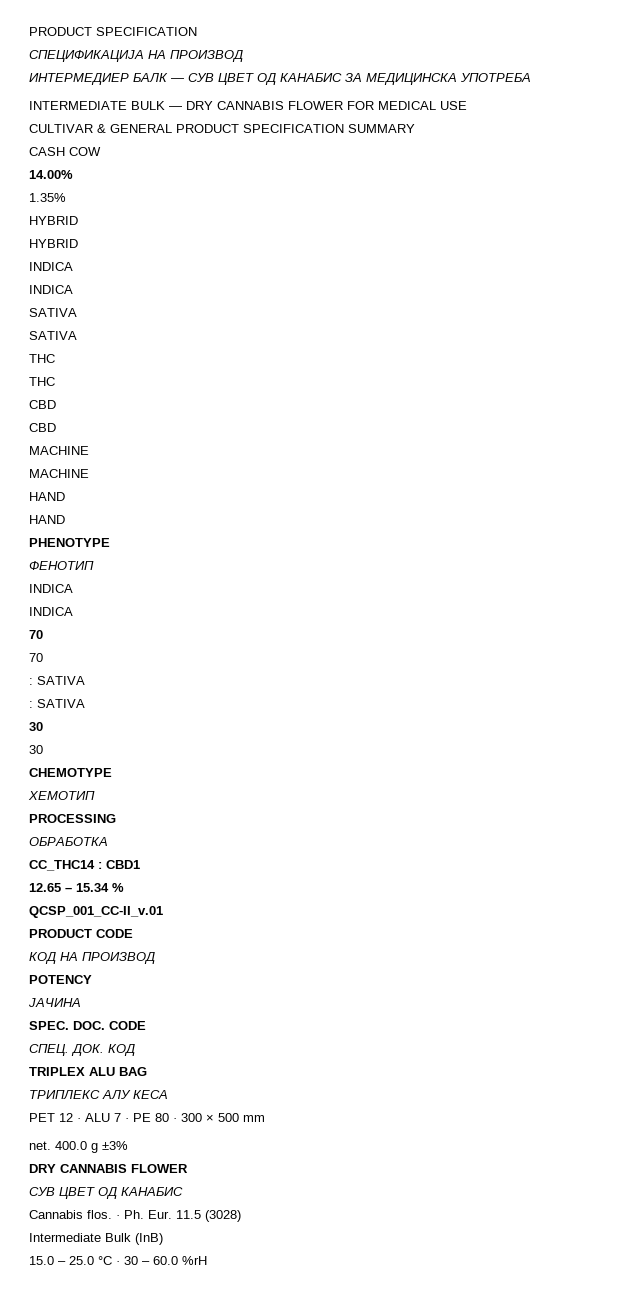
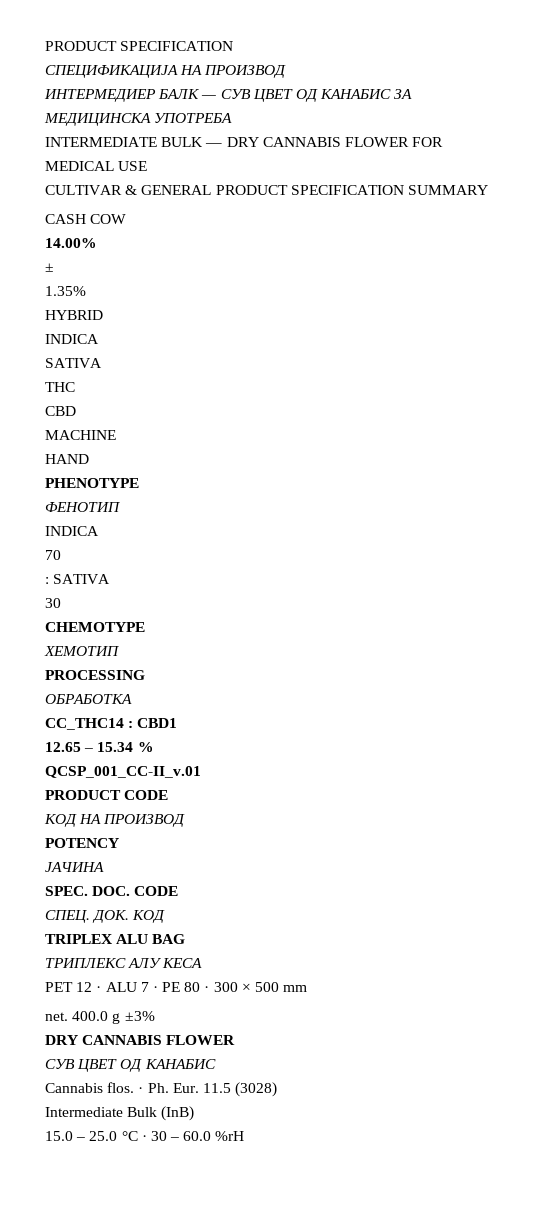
(73, 174) none -> [45,263,54,272] // ±
[29,239,78,248] [29,262,73,271] [29,285,73,294] [29,308,77,317] [29,331,77,340] [29,354,55,363] // HYBRID // INDICA // INDICA // SATIVA // SATIVA // THC -> [45,334,99,344] [45,358,102,368] // INDICA // SATIVA
[29,423,56,432] [29,446,89,455] [29,469,89,478] [29,492,65,501] // CBD // MACHINE // MACHINE // HAND -> [45,430,116,440] // MACHINE
[29,607,73,616] [29,630,43,639] // INDICA // 70 -> (99, 531) none
[29,699,85,708] [29,722,43,731] // : SATIVA // 30 -> (111, 579) none

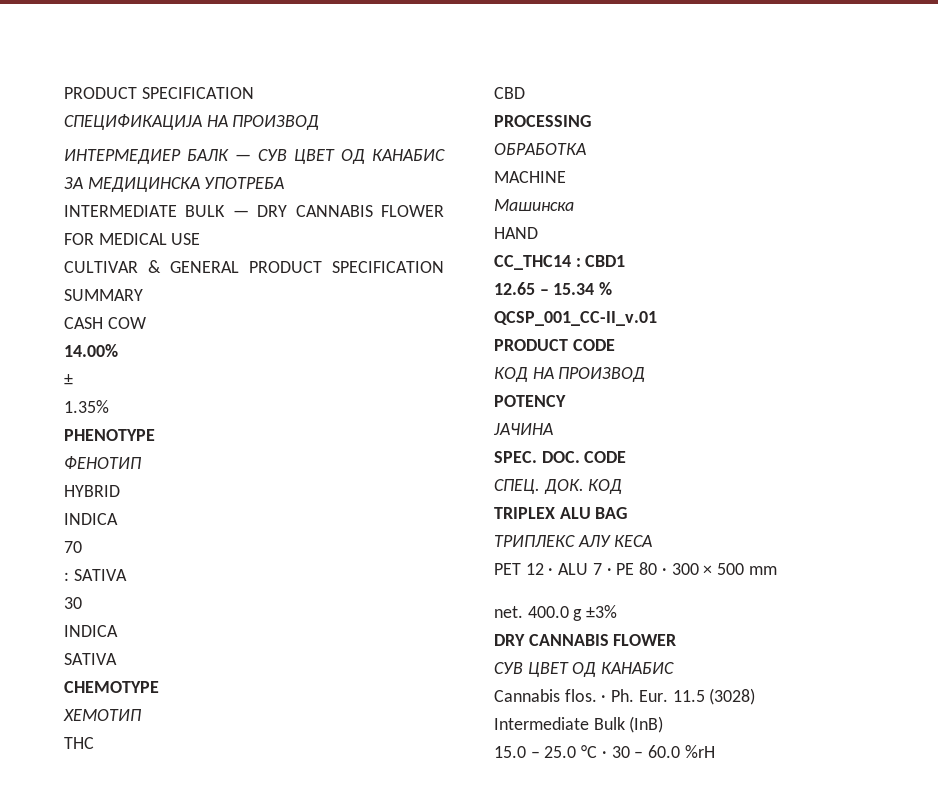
[45,310,103,320] [45,334,99,344] [45,358,102,368] [45,382,75,392] [45,406,76,416] [45,430,116,440] [45,454,89,464] // HYBRID // INDICA // SATIVA // THC // CBD // MACHINE // HAND -> (109, 406) none
(120, 507) none -> [64,485,120,497] // HYBRID
(61, 603) none -> [64,625,118,637] [64,653,117,665] // INDICA // SATIVA
(119, 651) none -> [64,737,94,749] [494,87,525,99] // THC // CBD
(132, 699) none -> [494,171,566,183] [494,199,574,211] [494,227,538,239] // MACHINE // Машинска // HAND

